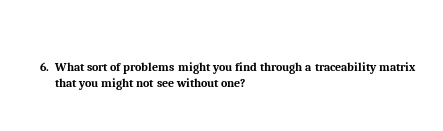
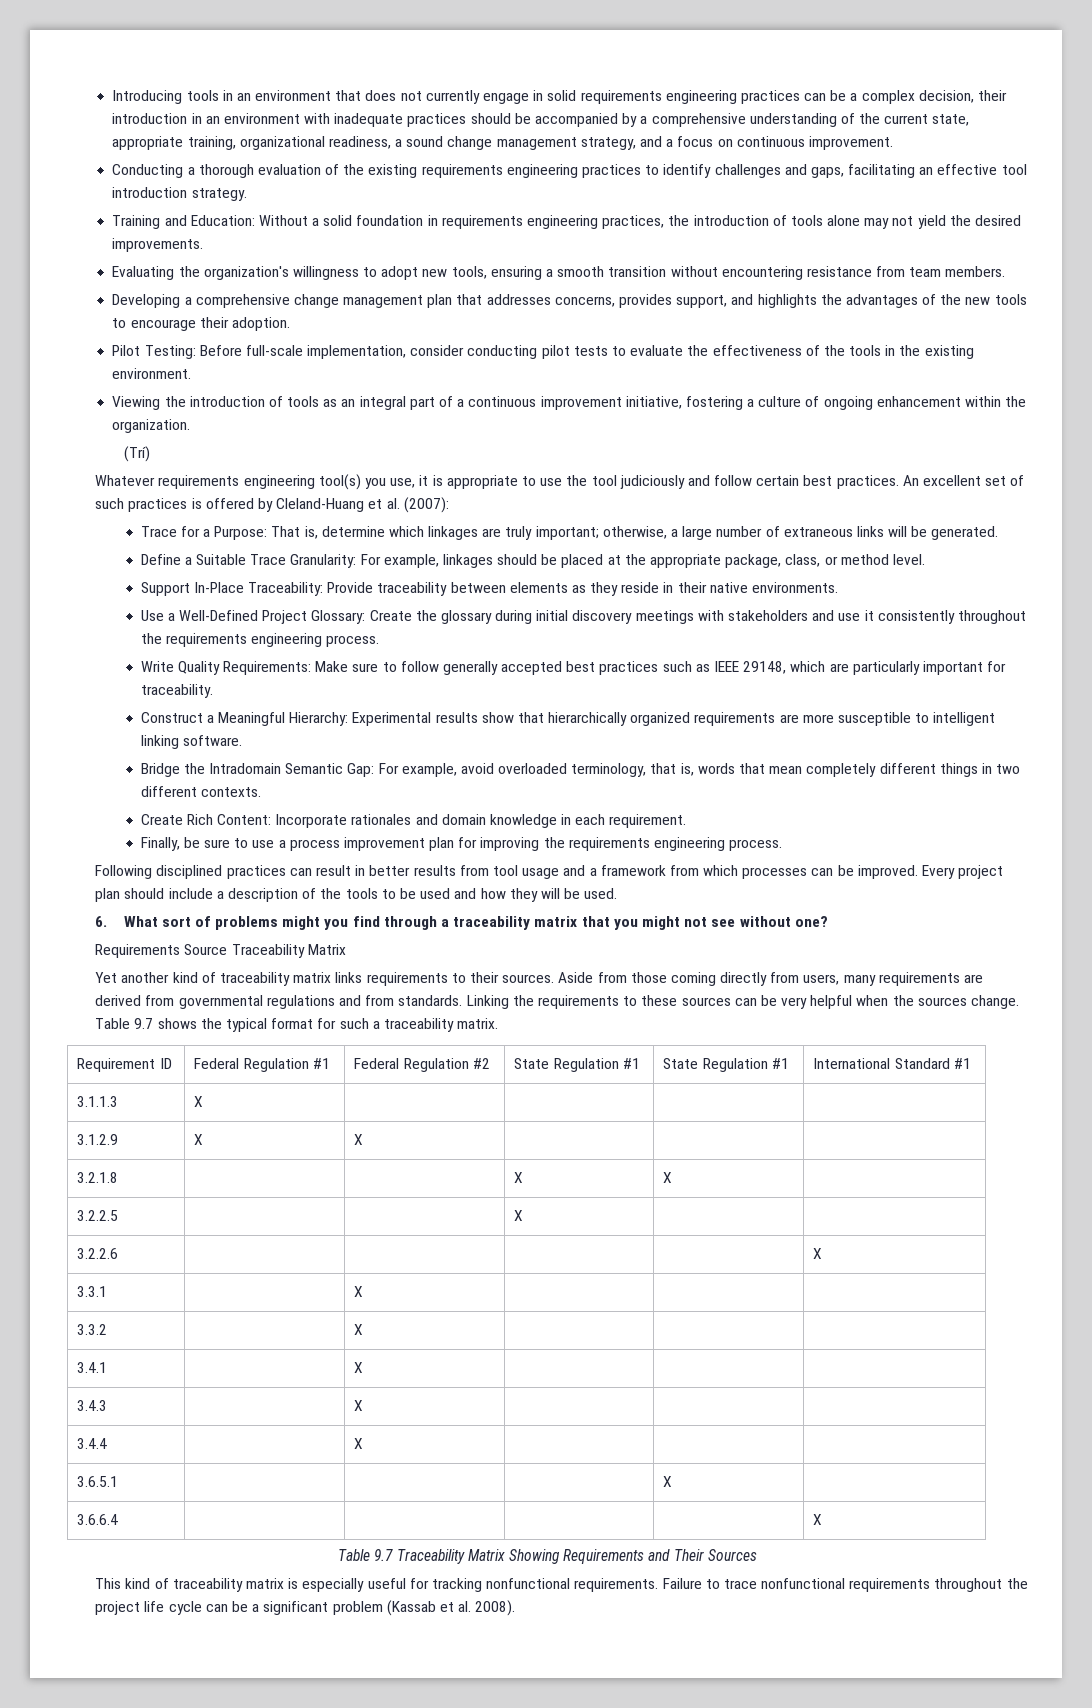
(39, 66) none -> [112,90,1008,104] [112,113,970,127] [112,136,893,150] [112,164,1027,178] [112,187,247,201] [112,215,1022,229] [112,238,204,252] [112,266,1006,280] [112,294,1027,308] [112,317,290,331] [112,345,974,359] [112,368,192,379] [112,396,1027,410] [112,419,191,433] [123,446,150,462] [95,474,1025,490] [95,497,449,513] [140,526,999,540] [140,554,925,568] [140,582,839,596] [140,610,1026,624] [140,633,380,647] [140,661,1007,675] [140,684,213,698] [140,712,996,726] [140,735,242,749] [140,763,1021,777] [140,786,261,797] [140,814,687,828] [140,837,783,851] [95,865,1004,879] [95,888,618,902] Introducing tools in an environment that does not currently engage in solid requirements engineering practices can be a complex decision, their introduction in an environment with inadequate practices should be accompanied by a comprehensive understanding of the current state, appropriate training, organizational readiness, a sound change management strategy, and a focus on continuous improvement. // Conducting a thorough evaluation of the existing requirements engineering practices to identify challenges and gaps, facilitating an effective tool introduction strategy. // Training and Education: Without a solid foundation in requirements engineering practices, the introduction of tools alone may not yield the desired improvements. // Evaluating the organization's willingness to adopt new tools, ensuring a smooth transition without encountering resistance from team members. // Developing a comprehensive change management plan that addresses concerns, provides support, and highlights the advantages of the new tools to encourage their adoption. // Pilot Testing: Before full-scale implementation, consider conducting pilot tests to evaluate the effectiveness of the tools in the existing environment. // Viewing the introduction of tools as an integral part of a continuous improvement initiative, fostering a culture of ongoing enhancement within the organization. // (Trí) // Whatever requirements engineering tool(s) you use, it is appropriate to use the tool judiciously and follow certain best practices. An excellent set of such practices is offered by Cleland-Huang et al. (2007): // Trace for a Purpose: That is, determine which linkages are truly important; otherwise, a large number of extraneous links will be generated. // Define a Suitable Trace Granularity: For example, linkages should be placed at the appropriate package, class, or method level. // Support In-Place Traceability: Provide traceability between elements as they reside in their native environments. // Use a Well-Defined Project Glossary: Create the glossary during initial discovery meetings with stakeholders and use it consistently throughout the requirements engineering process. // Write Quality Requirements: Make sure to follow generally accepted best practices such as IEEE 29148, which are particularly important for traceability. // Construct a Meaningful Hierarchy: Experimental results show that hierarchically organized requirements are more susceptible to intelligent linking software. // Bridge the Intradomain Semantic Gap: For example, avoid overloaded terminology, that is, words that mean completely different things in two different contexts. // Create Rich Content: Incorporate rationales and domain knowledge in each requirement. // Finally, be sure to use a process improvement plan for improving the requirements engineering process. // Following disciplined practices can result in better results from tool usage and a framework from which processes can be improved. Every project plan should include a description of the tools to be used and how they will be used. //
(245, 83) none -> [95,944,346,958] [95,972,983,986] [95,995,1019,1009] [95,1018,499,1032] [77,1058,172,1072] [194,1058,330,1072] [354,1058,490,1072] [514,1058,640,1072] [663,1058,789,1072] [813,1058,971,1069] [77,1096,119,1107] [194,1096,204,1107] [77,1134,119,1145] [194,1134,204,1145] [354,1134,364,1145] [77,1172,119,1183] [514,1172,524,1183] [663,1172,673,1183] [77,1210,119,1221] [514,1210,524,1221] [77,1248,119,1259] [813,1248,823,1259] [77,1286,108,1297] [354,1286,364,1297] [77,1324,108,1335] [354,1324,364,1335] [77,1362,108,1373] [354,1362,364,1373] [77,1400,108,1411] [354,1400,364,1411] [77,1438,108,1449] [354,1438,364,1449] [77,1476,119,1487] [663,1476,673,1487] [77,1514,119,1525] [813,1514,823,1525] [338,1549,757,1564] [95,1578,1028,1592] [95,1600,516,1616] // Requirements Source Traceability Matrix // Yet another kind of traceability matrix links requirements to their sources. Aside from those coming directly from users, many requirements are derived from governmental regulations and from standards. Linking the requirements to these sources can be very helpful when the sources change. Table 9.7 shows the typical format for such a traceability matrix. // Requirement ID | Federal Regulation #1 | Federal Regulation #2 | State Regulation #1 | State Regulation #1 | International Standard #1 // 3.1.1.3 | X | | | | // 3.1.2.9 | X | X | | | // 3.2.1.8 | | | X | X | // 3.2.2.5 | | | X | | // 3.2.2.6 | | | | | X // 3.3.1 | | X | | | // 3.3.2 | | X | | | // 3.4.1 | | X | | | // 3.4.3 | | X | | | // 3.4.4 | | X | | | // 3.6.5.1 | | | | X | // 3.6.6.4 | | | | | X // Table 9.7 Traceability Matrix Showing Requirements and Their Sources // This kind of traceability matrix is especially useful for tracking nonfunctional requirements. Failure to trace nonfunctional requirements throughout the project life cycle can be a significant problem (Kassab et al. 2008).

